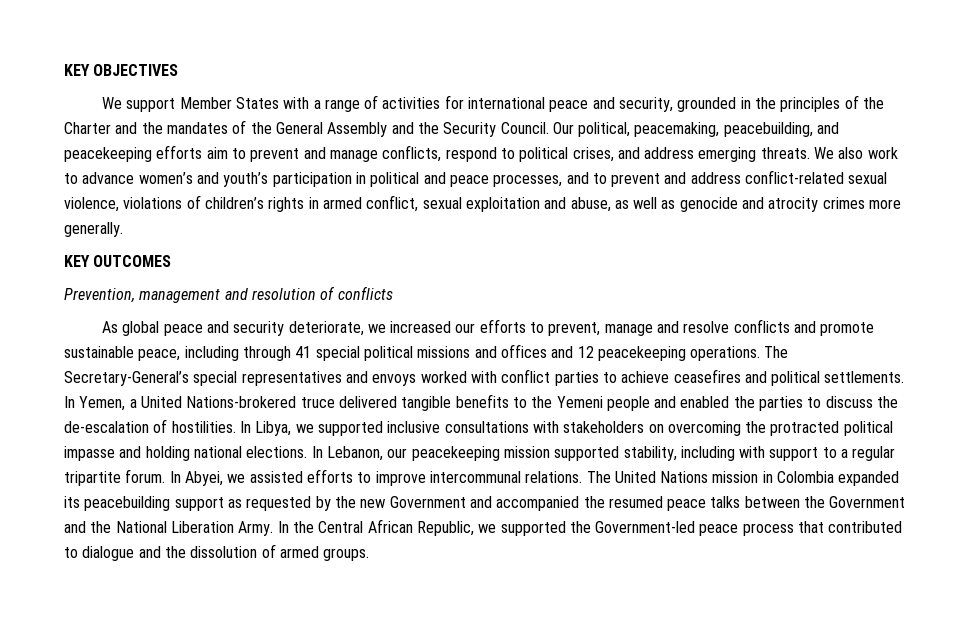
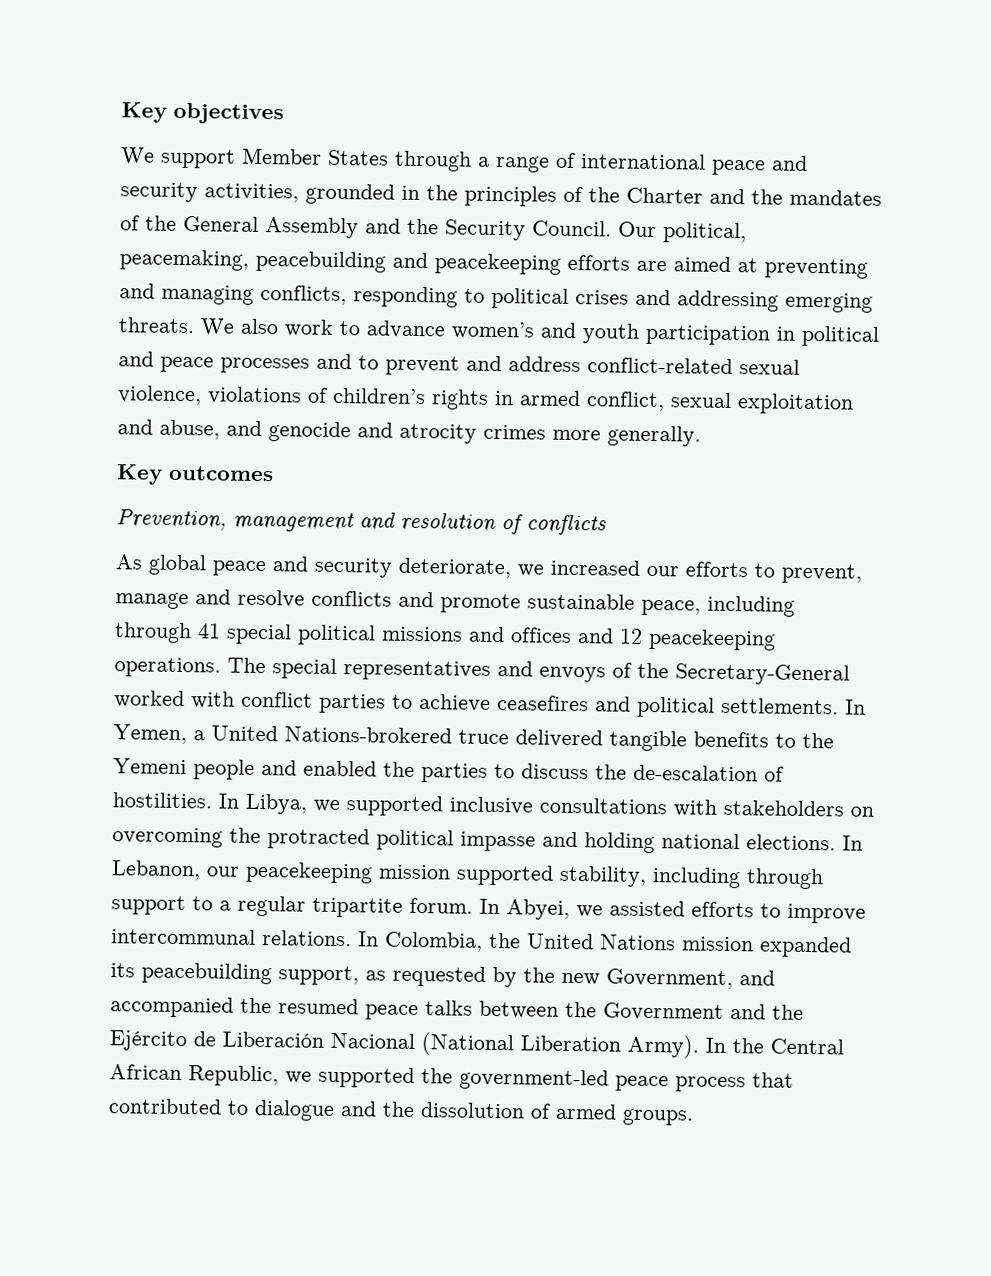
[64,64,179,76] KEY OBJECTIVES -> [121,102,284,125] Key objectives
[283,97,310,109] with -> [394,150,472,172] through
[382,95,464,109] activities for -> (576, 160) none
[619,97,674,112] security, -> [120,182,299,203] security activities,
[723,122,813,137] peacebuilding, -> [255,250,386,273] peacebuilding
[206,145,695,162] aim to prevent and manage conflicts, respond to political crises, and address -> [636,256,868,279] [119,283,779,312] are aimed at preventing and managing conflicts, responding to political crises and addressing
[223,172,269,187] youth’s -> [582,323,640,344] youth
[493,174,563,187] processes, -> [220,357,310,374] processes
[614,197,676,209] as well as -> [226,420,262,437] and
[64,255,172,267] KEY OUTCOMES -> [116,464,274,485] Key outcomes
[64,371,189,386] Secretary-General’s -> (266, 665) none
(417, 380) none -> [612,662,850,686] of the Secretary-General
[739,446,766,458] with -> [746,868,824,890] through
[586,471,611,483] The -> [358,931,521,952] In Colombia, the
[762,471,835,483] in Colombia -> (754, 944) none
[174,497,224,511] support -> [278,965,359,986] support,
[389,496,466,508] Government -> [606,968,733,990] Government,
[115,521,274,536] National Liberation Army. -> [109,1030,699,1059] Ejército de Liberación Nacional (National Liberation Army).
[595,521,696,533] Government-led -> [459,1068,609,1091] government-led

